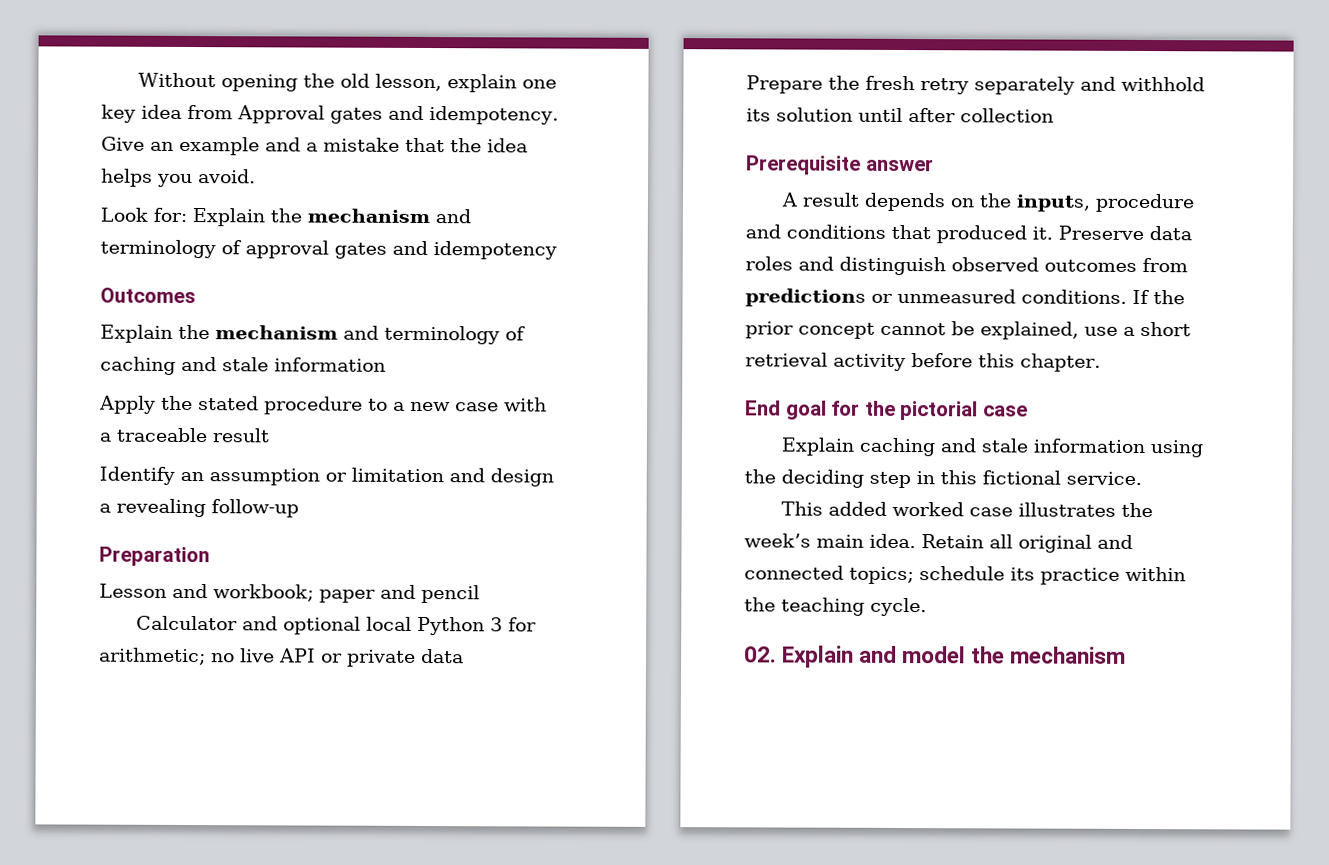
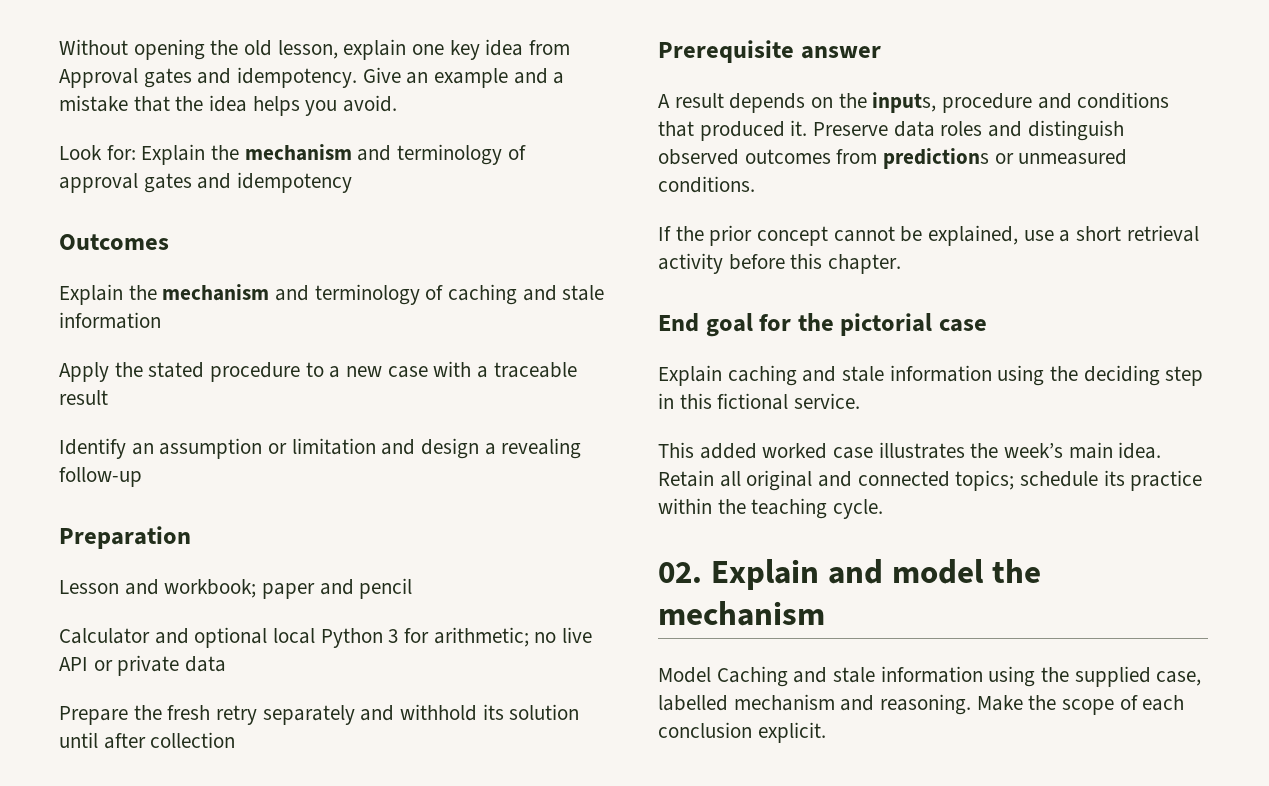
(1127, 296) none -> (755, 184) //
(1127, 655) none -> [658,666,1202,687] [658,694,1185,715] [658,722,826,743] // Model Caching and stale information using the supplied case, labelled mechanism and reasoning. Make the scope of each conclusion explicit.

